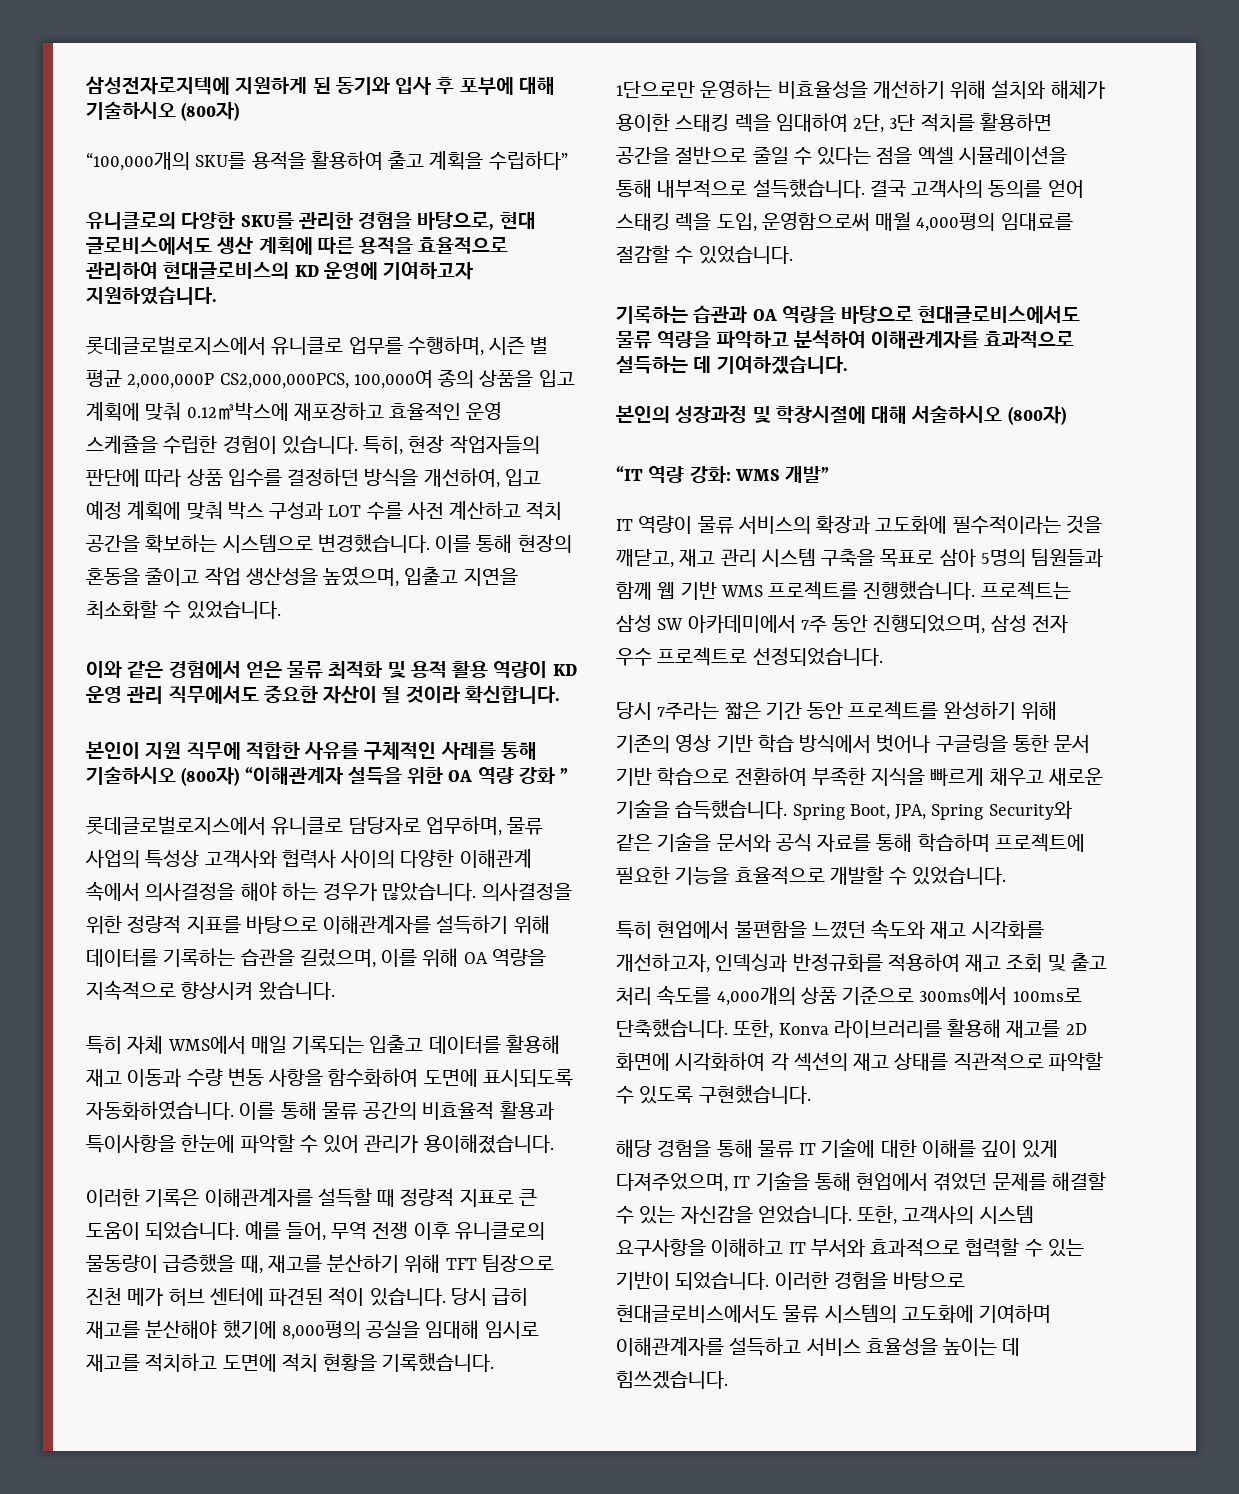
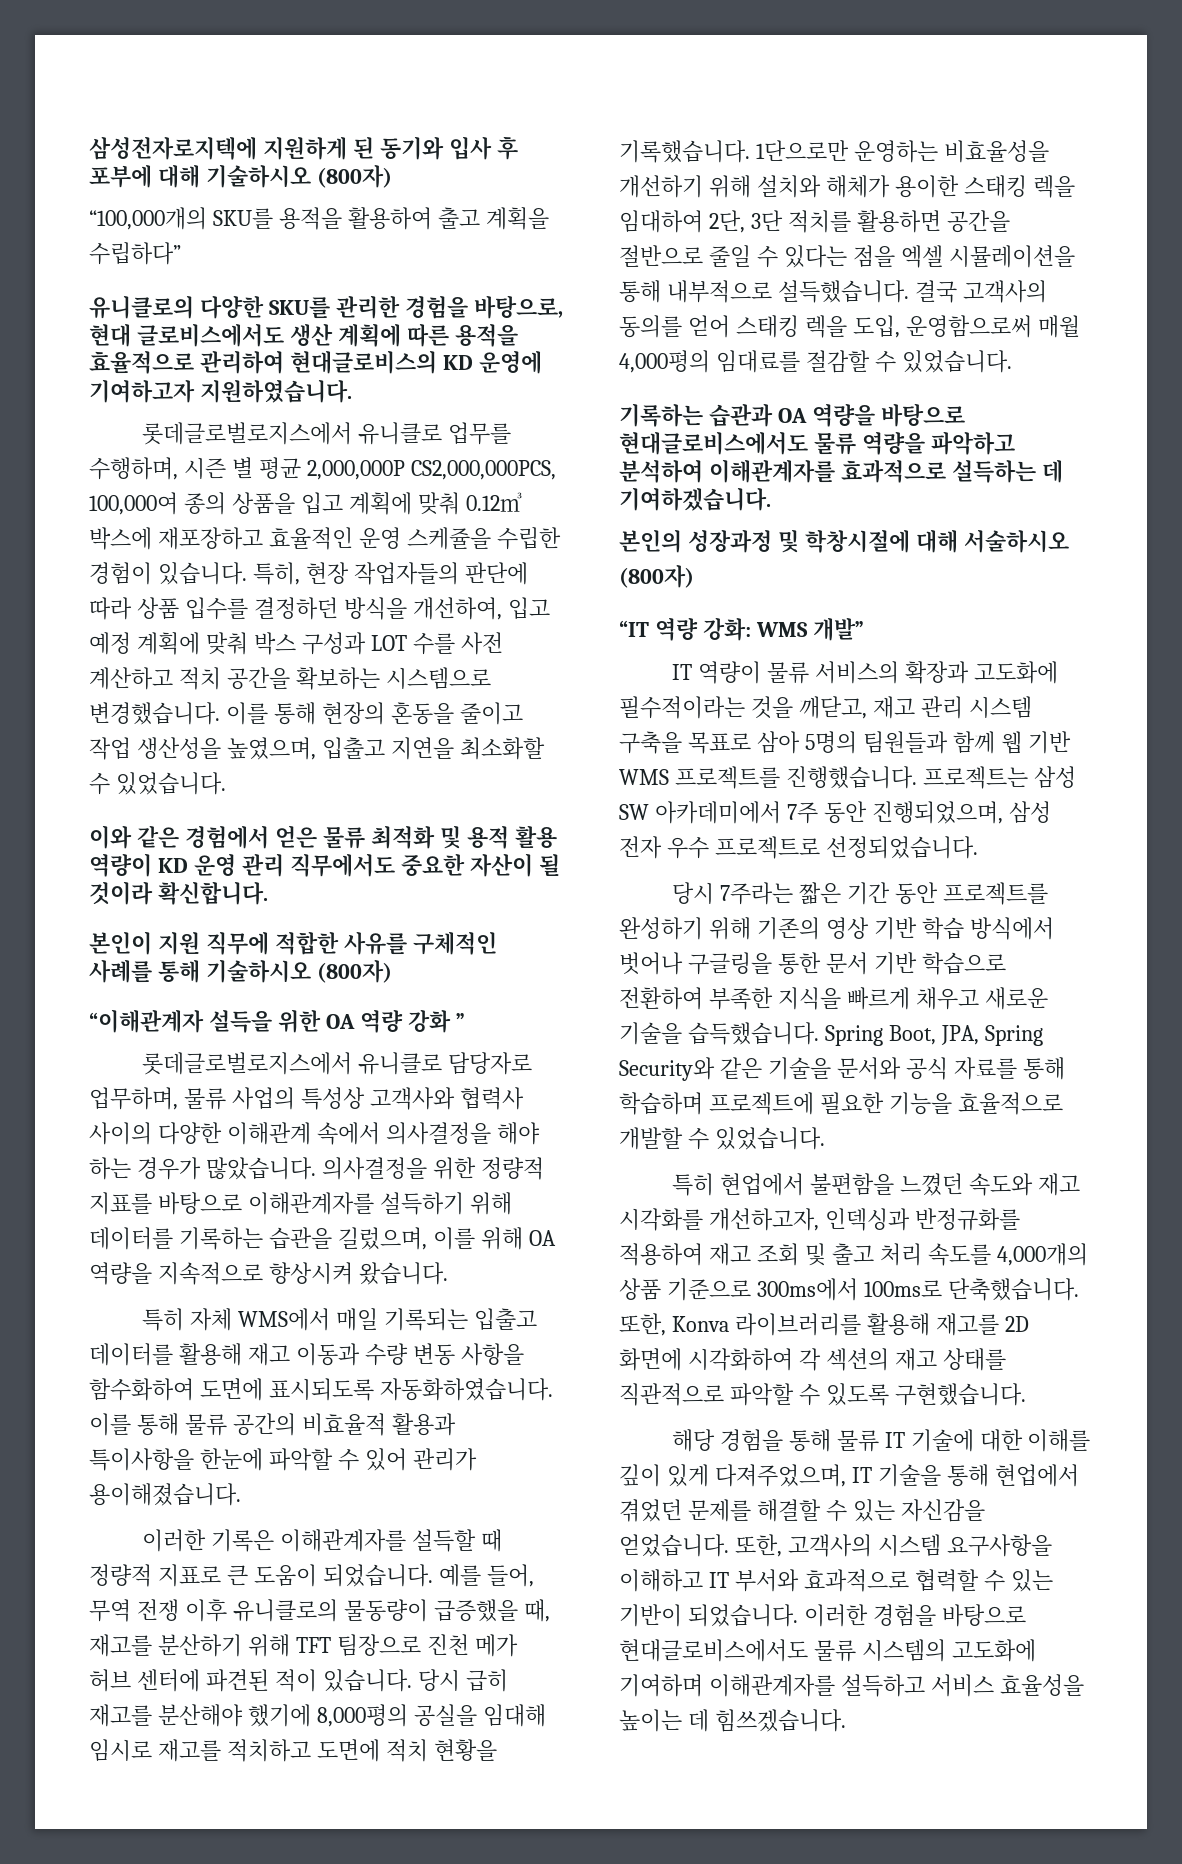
(240, 776) none -> (392, 971) //

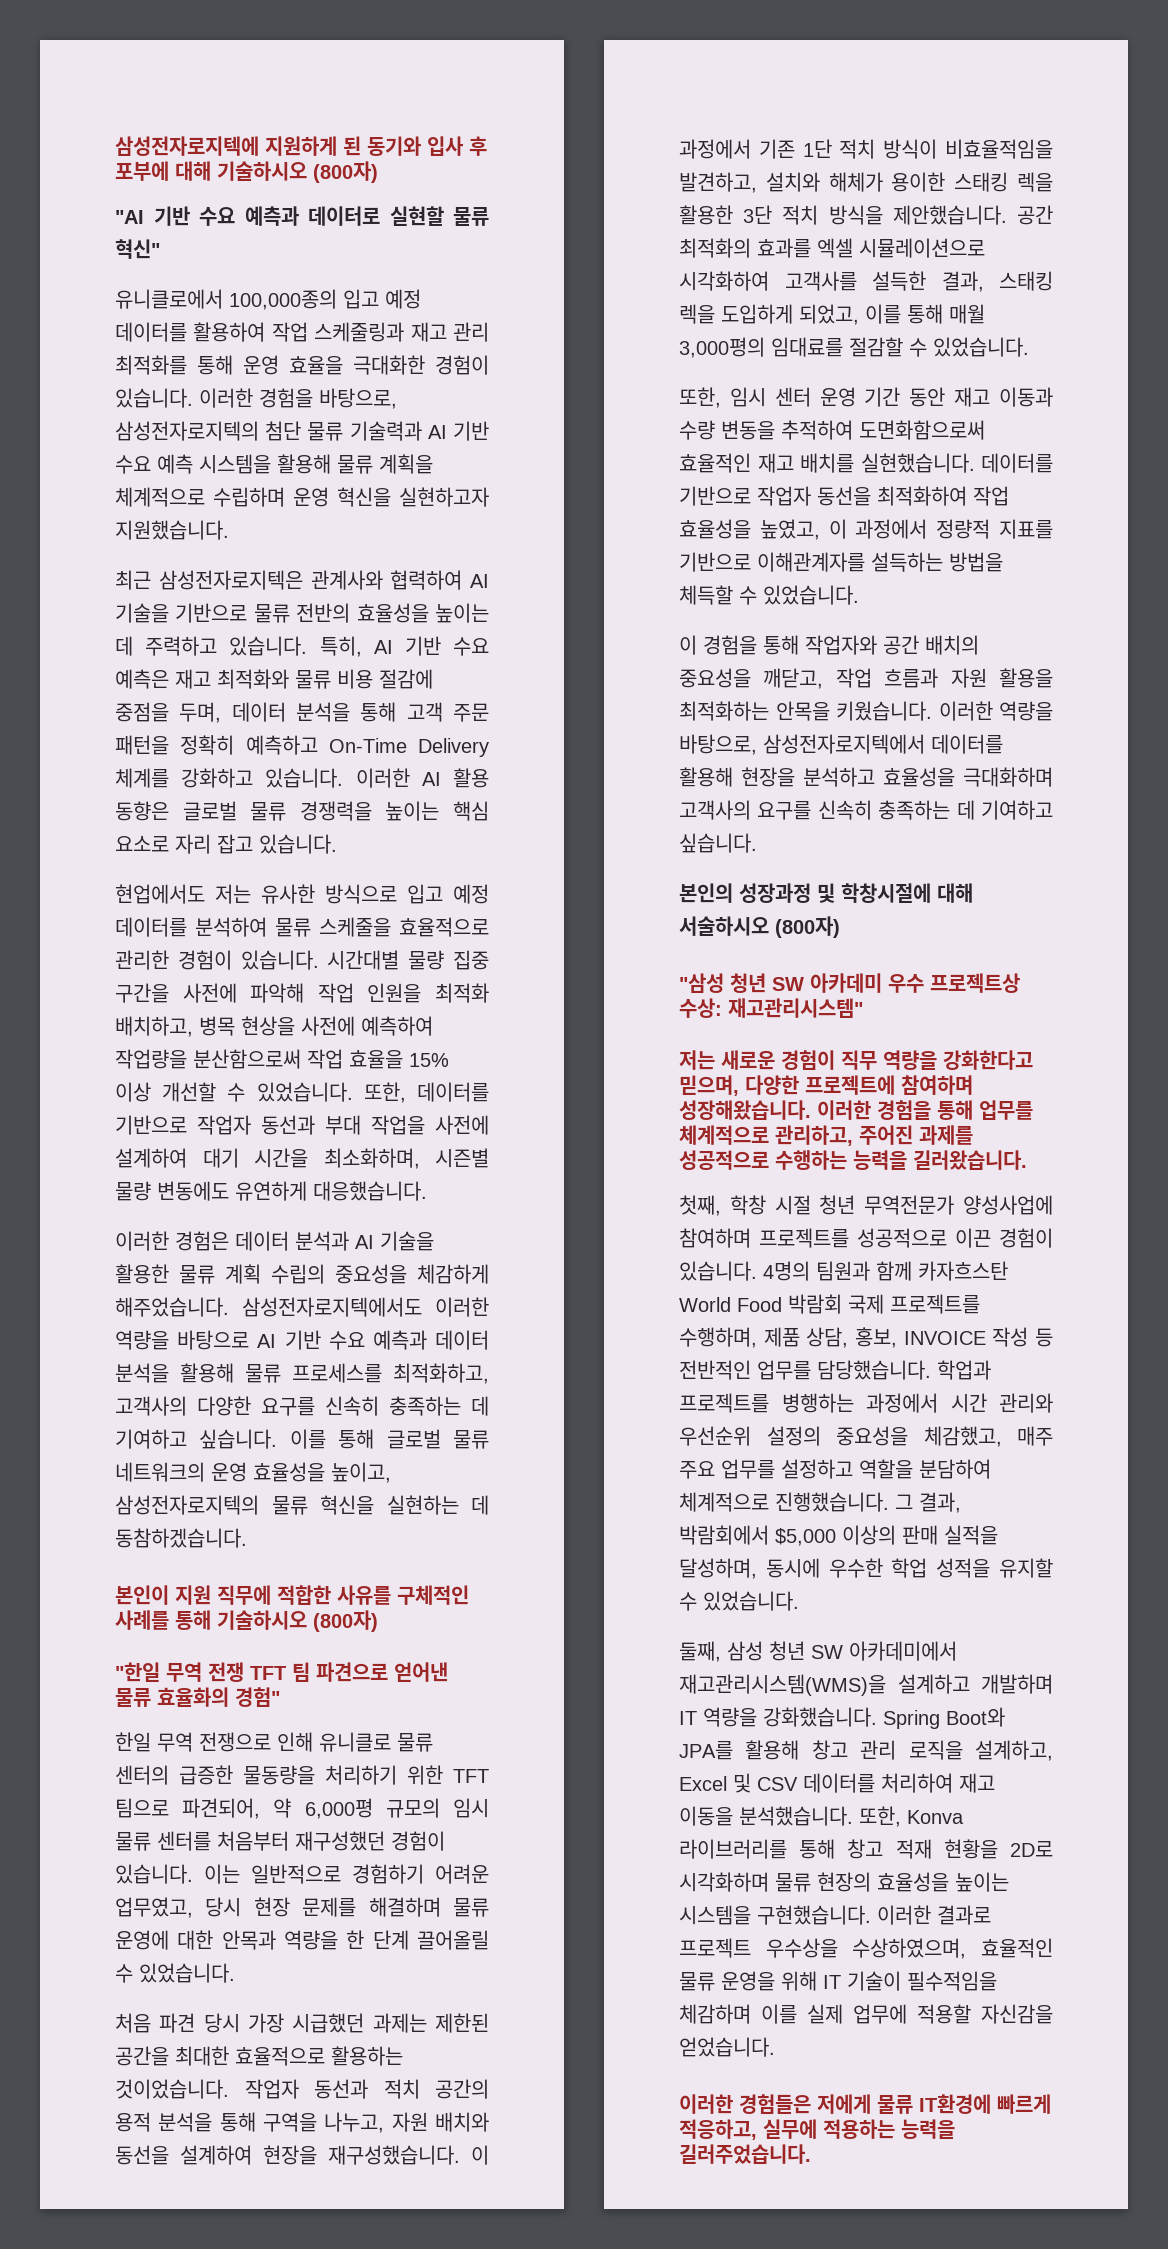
[89,207,549,230] [89,242,181,265] [89,295,563,319] [89,323,518,347] [89,351,542,374] [89,379,352,403] [141,422,511,445] [89,457,556,480] [89,492,522,515] [89,527,561,550] [89,562,528,585] [89,597,550,620] [89,632,503,655] [89,667,491,690] [89,702,523,725] [89,737,545,760] [89,772,226,795] [89,825,557,849] [89,853,560,877] [89,881,268,905] “100,000개의 SKU를 용적을 활용하여 출고 계획을 수립하다” // 유니클로의 다양한 SKU를 관리한 경험을 바탕으로, 현대 글로비스에서도 생산 계획에 따른 용적을 효율적으로 관리하여 현대글로비스의 KD 운영에 기여하고자 지원하였습니다. // 롯데글로벌로지스에서 유니클로 업무를 수행하며, 시즌 별 평균 2,000,000P CS2,000,000PCS, 100,000여 종의 상품을 입고 계획에 맞춰 0.12㎥박스에 재포장하고 효율적인 운영 스케쥴을 수립한 경험이 있습니다. 특히, 현장 작업자들의 판단에 따라 상품 입수를 결정하던 방식을 개선하여, 입고 예정 계획에 맞춰 박스 구성과 LOT 수를 사전 계산하고 적치 공간을 확보하는 시스템으로 변경했습니다. 이를 통해 현장의 혼동을 줄이고 작업 생산성을 높였으며, 입출고 지연을 최소화할 수 있었습니다. // 이와 같은 경험에서 얻은 물류 최적화 및 용적 활용 역량이 KD 운영 관리 직무에서도 중요한 자산이 될 것이라 확신합니다. -> [115,206,489,226] [115,239,160,259] [115,289,421,310] [115,322,489,342] [115,355,489,375] [115,388,397,409] [115,421,489,441] [115,454,433,474] [115,487,489,507] [115,520,229,540] [115,570,489,590] [115,603,489,623] [115,636,490,657] [115,669,433,689] [115,702,489,723] [115,735,489,757] [115,768,489,788] [115,801,489,821] [115,834,337,854] [115,884,489,904] [115,917,489,937] [115,950,489,970] [115,983,489,1003] [115,1016,433,1037] [115,1049,449,1069] [115,1082,489,1103] [115,1115,489,1135] [115,1148,489,1169] [115,1181,427,1201] [115,1231,434,1251] [115,1264,489,1284] [115,1297,489,1317] [115,1330,489,1350] [115,1363,489,1384] [115,1396,489,1416] [115,1429,489,1449] [115,1462,391,1483] [115,1495,489,1515] [115,1528,247,1548] "AI 기반 수요 예측과 데이터로 실현할 물류 혁신" // 유니클로에서 100,000종의 입고 예정 데이터를 활용하여 작업 스케줄링과 재고 관리 최적화를 통해 운영 효율을 극대화한 경험이 있습니다. 이러한 경험을 바탕으로, 삼성전자로지텍의 첨단 물류 기술력과 AI 기반 수요 예측 시스템을 활용해 물류 계획을 체계적으로 수립하며 운영 혁신을 실현하고자 지원했습니다. // 최근 삼성전자로지텍은 관계사와 협력하여 AI 기술을 기반으로 물류 전반의 효율성을 높이는 데 주력하고 있습니다. 특히, AI 기반 수요 예측은 재고 최적화와 물류 비용 절감에 중점을 두며, 데이터 분석을 통해 고객 주문 패턴을 정확히 예측하고 On-Time Delivery 체계를 강화하고 있습니다. 이러한 AI 활용 동향은 글로벌 물류 경쟁력을 높이는 핵심 요소로 자리 잡고 있습니다. // 현업에서도 저는 유사한 방식으로 입고 예정 데이터를 분석하여 물류 스케줄을 효율적으로 관리한 경험이 있습니다. 시간대별 물량 집중 구간을 사전에 파악해 작업 인원을 최적화 배치하고, 병목 현상을 사전에 예측하여 작업량을 분산함으로써 작업 효율을 15% 이상 개선할 수 있었습니다. 또한, 데이터를 기반으로 작업자 동선과 부대 작업을 사전에 설계하여 대기 시간을 최소화하며, 시즌별 물량 변동에도 유연하게 대응했습니다. // 이러한 경험은 데이터 분석과 AI 기술을 활용한 물류 계획 수립의 중요성을 체감하게 해주었습니다. 삼성전자로지텍에서도 이러한 역량을 바탕으로 AI 기반 수요 예측과 데이터 분석을 활용해 물류 프로세스를 최적화하고, 고객사의 다양한 요구를 신속히 충족하는 데 기여하고 싶습니다. 이를 통해 글로벌 물류 네트워크의 운영 효율성을 높이고, 삼성전자로지텍의 물류 혁신을 실현하는 데 동참하겠습니다.
[89,1009,465,1033] [141,1052,532,1075] [89,1087,524,1110] [89,1122,540,1145] [89,1157,544,1180] [89,1192,512,1215] [89,1227,556,1250] [89,1262,448,1285] [141,1308,537,1331] [89,1343,524,1366] [89,1378,553,1401] [89,1413,456,1436] [89,1448,477,1471] [89,1483,241,1506] [141,1529,502,1552] [89,1564,534,1587] [89,1599,550,1622] [89,1634,518,1657] [89,1669,508,1692] [89,1704,546,1727] [89,1739,497,1762] [619,140,1049,163] [619,175,751,198] “이해관계자 설득을 위한 OA 역량 강화 ” // 롯데글로벌로지스에서 유니클로 담당자로 업무하며, 물류 사업의 특성상 고객사와 협력사 사이의 다양한 이해관계 속에서 의사결정을 해야 하는 경우가 많았습니다. 의사결정을 위한 정량적 지표를 바탕으로 이해관계자를 설득하기 위해 데이터를 기록하는 습관을 길렀으며, 이를 위해 OA 역량을 지속적으로 향상시켜 왔습니다. // 특히 자체 WMS에서 매일 기록되는 입출고 데이터를 활용해 재고 이동과 수량 변동 사항을 함수화하여 도면에 표시되도록 자동화하였습니다. 이를 통해 물류 공간의 비효율적 활용과 특이사항을 한눈에 파악할 수 있어 관리가 용이해졌습니다. // 이러한 기록은 이해관계자를 설득할 때 정량적 지표로 큰 도움이 되었습니다. 예를 들어, 무역 전쟁 이후 유니클로의 물동량이 급증했을 때, 재고를 분산하기 위해 TFT 팀장으로 진천 메가 허브 센터에 파견된 적이 있습니다. 당시 급히 재고를 분산해야 했기에 8,000평의 공실을 임대해 임시로 재고를 적치하고 도면에 적치 현황을 기록했습니다. 1단으로만 운영하는 비효율성을 개선하기 위해 -> [115,1662,448,1682] [115,1687,280,1707] [115,1732,433,1752] [115,1765,489,1785] [115,1798,489,1819] [115,1831,445,1851] [115,1864,489,1884] [115,1897,489,1918] [115,1930,489,1950] [115,1963,235,1983] [115,2013,489,2033] [115,2046,403,2066] [115,2079,489,2099] [115,2112,489,2133] [115,2145,489,2165] [679,139,1053,159] [679,172,757,193] "한일 무역 전쟁 TFT 팀 파견으로 얻어낸 물류 효율화의 경험" // 한일 무역 전쟁으로 인해 유니클로 물류 센터의 급증한 물동량을 처리하기 위한 TFT 팀으로 파견되어, 약 6,000평 규모의 임시 물류 센터를 처음부터 재구성했던 경험이 있습니다. 이는 일반적으로 경험하기 어려운 업무였고, 당시 현장 문제를 해결하며 물류 운영에 대한 안목과 역량을 한 단계 끌어올릴 수 있었습니다. // 처음 파견 당시 가장 시급했던 과제는 제한된 공간을 최대한 효율적으로 활용하는 것이었습니다. 작업자 동선과 적치 공간의 용적 분석을 통해 구역을 나누고, 자원 배치와 동선을 설계하여 현장을 재구성했습니다. 이 과정에서 기존 1단 적치 방식이 비효율적임을 발견하고,
[619,210,1010,233] [619,245,1075,268] [619,280,1047,303] [619,315,1080,338] [619,350,1012,373] [619,403,965,427] [619,431,1015,455] [619,459,1063,483] [619,487,771,511] 임대하여 2단, 3단 적치를 활용하면 공간을 절반으로 줄일 수 있다는 점을 엑셀 시뮬레이션을 통해 내부적으로 설득했습니다. 결국 고객사의 동의를 얻어 스태킹 렉을 도입, 운영함으로써 매월 4,000평의 임대료를 절감할 수 있었습니다. // 기록하는 습관과 OA 역량을 바탕으로 현대글로비스에서도 물류 역량을 파악하고 분석하여 이해관계자를 효과적으로 설득하는 데 기여하겠습니다. -> [679,205,1053,225] [679,238,985,258] [679,271,1053,292] [679,304,985,325] [679,337,1029,358] [679,387,1053,408] [679,420,985,440] [679,453,1053,473] [679,486,1009,506] [679,519,1053,540] [679,552,1003,572] [679,585,859,605] [679,635,979,655] [679,668,1053,689] [679,701,1053,721] [679,734,1003,755] [679,767,1053,787] [679,800,1053,820] [679,833,757,853] 활용한 3단 적치 방식을 제안했습니다. 공간 최적화의 효과를 엑셀 시뮬레이션으로 시각화하여 고객사를 설득한 결과, 스태킹 렉을 도입하게 되었고, 이를 통해 매월 3,000평의 임대료를 절감할 수 있었습니다. // 또한, 임시 센터 운영 기간 동안 재고 이동과 수량 변동을 추적하여 도면화함으로써 효율적인 재고 배치를 실현했습니다. 데이터를 기반으로 작업자 동선을 최적화하여 작업 효율성을 높였고, 이 과정에서 정량적 지표를 기반으로 이해관계자를 설득하는 방법을 체득할 수 있었습니다. // 이 경험을 통해 작업자와 공간 배치의 중요성을 깨닫고, 작업 흐름과 자원 활용을 최적화하는 안목을 키웠습니다. 이러한 역량을 바탕으로, 삼성전자로지텍에서 데이터를 활용해 현장을 분석하고 효율성을 극대화하며 고객사의 요구를 신속히 충족하는 데 기여하고 싶습니다.
[619,618,864,641] [671,661,1058,684] [619,696,1032,719] [619,731,1071,754] [619,766,1076,789] [619,801,1051,824] [619,836,978,859] [671,882,1048,905] [619,917,1054,940] [619,952,1006,975] [619,987,1048,1010] [619,1022,1043,1046] [619,1057,1065,1081] [619,1092,1063,1115] [619,1127,825,1150] [671,1173,1080,1196] [619,1208,1020,1231] [619,1243,1088,1266] [619,1278,1079,1301] [619,1313,1029,1336] [619,1348,1006,1371] [619,1383,1026,1406] [671,1429,1091,1452] [619,1464,1079,1487] [619,1499,985,1522] [619,1534,1052,1557] [619,1569,1053,1592] [619,1604,1026,1627] [619,1639,1036,1662] [619,1674,1084,1697] [619,1709,846,1732] “IT 역량 강화: WMS 개발” // IT 역량이 물류 서비스의 확장과 고도화에 필수적이라는 것을 깨닫고, 재고 관리 시스템 구축을 목표로 삼아 5명의 팀원들과 함께 웹 기반 WMS 프로젝트를 진행했습니다. 프로젝트는 삼성 SW 아카데미에서 7주 동안 진행되었으며, 삼성 전자 우수 프로젝트로 선정되었습니다. // 당시 7주라는 짧은 기간 동안 프로젝트를 완성하기 위해 기존의 영상 기반 학습 방식에서 벗어나 구글링을 통한 문서 기반 학습으로 전환하여 부족한 지식을 빠르게 채우고 새로운 기술을 습득했습니다. Spring Boot, JPA, Spring Security와 같은 기술을 문서와 공식 자료를 통해 학습하며 프로젝트에 필요한 기능을 효율적으로 개발할 수 있었습니다. // 특히 현업에서 불편함을 느꼈던 속도와 재고 시각화를 개선하고자, 인덱싱과 반정규화를 적용하여 재고 조회 및 출고 처리 속도를 4,000개의 상품 기준으로 300ms에서 100ms로 단축했습니다. 또한, Konva 라이브러리를 활용해 재고를 2D 화면에 시각화하여 각 섹션의 재고 상태를 직관적으로 파악할 수 있도록 구현했습니다. // 해당 경험을 통해 물류 IT 기술에 대한 이해를 깊이 있게 다져주었으며, IT 기술을 통해 현업에서 겪었던 문제를 해결할 수 있는 자신감을 얻었습니다. 또한, 고객사의 시스템 요구사항을 이해하고 IT 부서와 효과적으로 협력할 수 있는 기반이 되었습니다. 이러한 경험을 바탕으로 현대글로비스에서도 물류 시스템의 고도화에 기여하며 이해관계자를 설득하고 서비스 효율성을 높이는 데 힘쓰겠습니다. -> [679,973,1020,993] [679,998,863,1018] [679,1050,1033,1070] [679,1075,973,1096] [679,1100,1033,1120] [679,1125,973,1146] [679,1150,1027,1170] [679,1195,1053,1216] [679,1228,1053,1248] [679,1261,1008,1281] [679,1294,980,1314] [679,1327,1053,1348] [679,1360,991,1380] [679,1393,1053,1413] [679,1426,1053,1447] [679,1459,991,1479] [679,1492,961,1513] [679,1525,998,1546] [679,1558,1053,1579] [679,1591,799,1611] [679,1641,957,1662] [679,1674,1053,1696] [679,1707,1005,1729] [679,1740,1053,1761] [679,1773,995,1793] [679,1806,964,1827] [679,1839,1053,1859] [679,1872,1009,1892] [679,1905,991,1925] [679,1938,1053,1959] [679,1971,997,1991] [679,2004,1053,2024] [679,2037,775,2057] [679,2094,1051,2114] [679,2119,955,2140] [679,2144,811,2164] "삼성 청년 SW 아카데미 우수 프로젝트상 수상: 재고관리시스템" // 저는 새로운 경험이 직무 역량을 강화한다고 믿으며, 다양한 프로젝트에 참여하며 성장해왔습니다. 이러한 경험을 통해 업무를 체계적으로 관리하고, 주어진 과제를 성공적으로 수행하는 능력을 길러왔습니다. // 첫째, 학창 시절 청년 무역전문가 양성사업에 참여하며 프로젝트를 성공적으로 이끈 경험이 있습니다. 4명의 팀원과 함께 카자흐스탄 World Food 박람회 국제 프로젝트를 수행하며, 제품 상담, 홍보, INVOICE 작성 등 전반적인 업무를 담당했습니다. 학업과 프로젝트를 병행하는 과정에서 시간 관리와 우선순위 설정의 중요성을 체감했고, 매주 주요 업무를 설정하고 역할을 분담하여 체계적으로 진행했습니다. 그 결과, 박람회에서 $5,000 이상의 판매 실적을 달성하며, 동시에 우수한 학업 성적을 유지할 수 있었습니다. // 둘째, 삼성 청년 SW 아카데미에서 재고관리시스템(WMS)을 설계하고 개발하며 IT 역량을 강화했습니다. Spring Boot와 JPA를 활용해 창고 관리 로직을 설계하고, Excel 및 CSV 데이터를 처리하여 재고 이동을 분석했습니다. 또한, Konva 라이브러리를 통해 창고 적재 현황을 2D로 시각화하며 물류 현장의 효율성을 높이는 시스템을 구현했습니다. 이러한 결과로 프로젝트 우수상을 수상하였으며, 효율적인 물류 운영을 위해 IT 기술이 필수적임을 체감하며 이를 실제 업무에 적용할 자신감을 얻었습니다. // 이러한 경험들은 저에게 물류 IT환경에 빠르게 적응하고, 실무에 적용하는 능력을 길러주었습니다.

